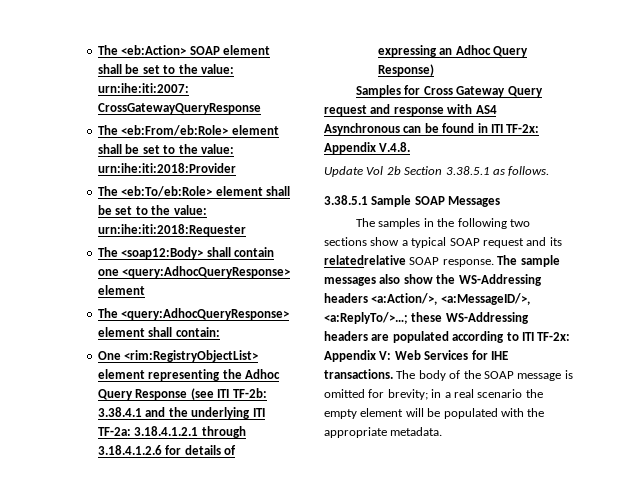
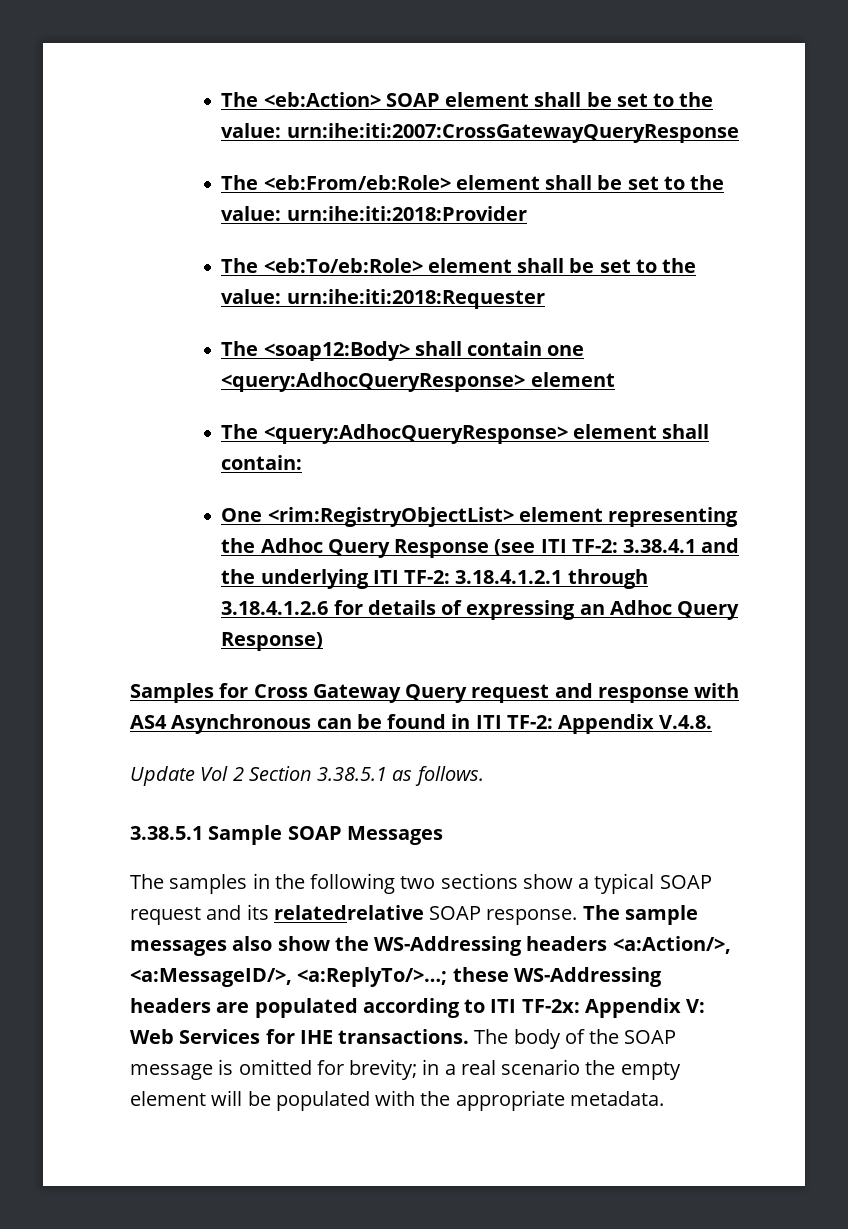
[232,388,267,398] TF-2b: -> [571,539,618,553] TF-2:
[98,427,132,436] TF-2a: -> [404,570,451,584] TF-2:
[506,124,540,133] TF-2x: -> [506,715,553,729] TF-2:
[386,166,401,175] 2b -> [232,767,244,781] 2

